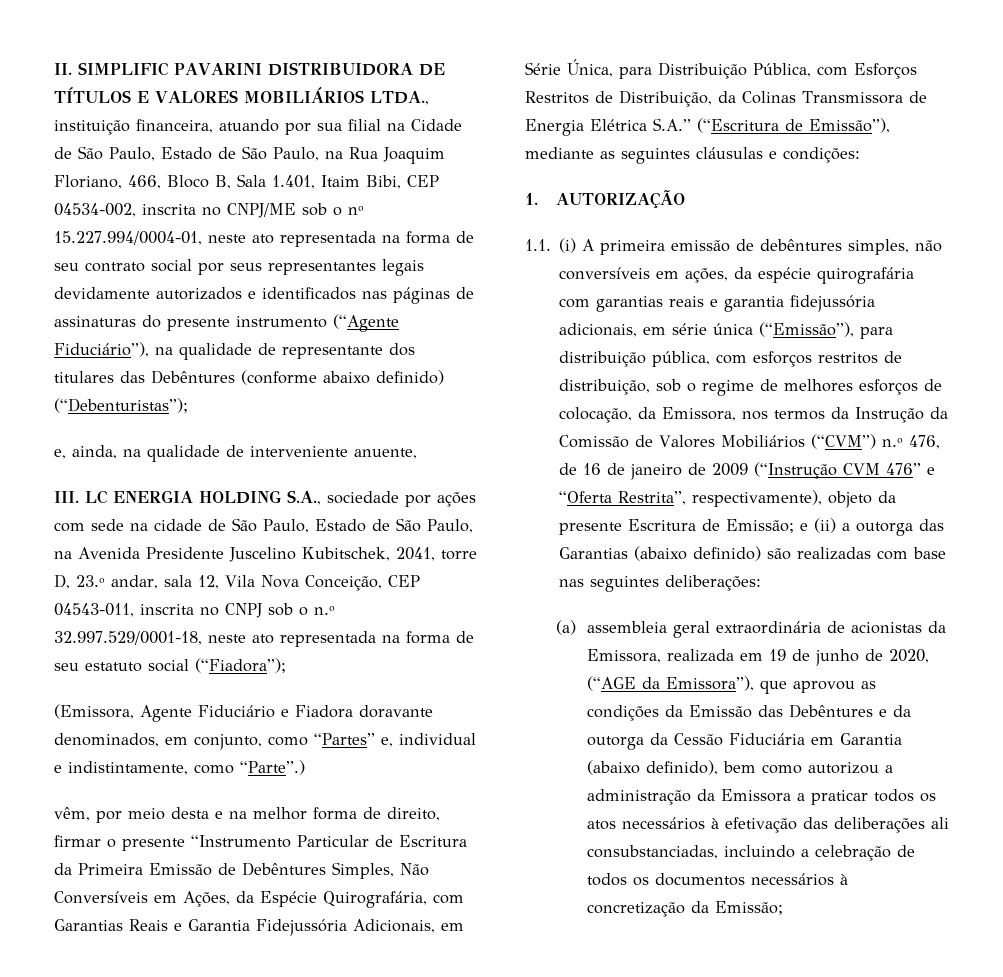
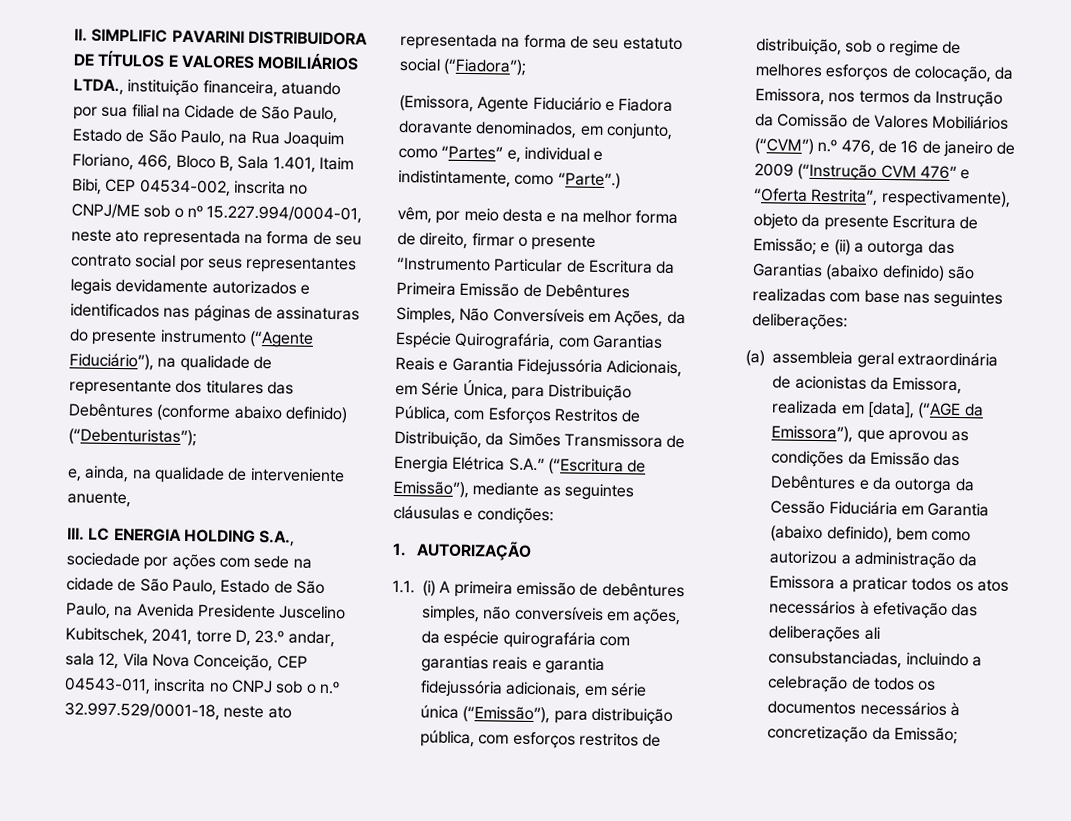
[742,91,796,104] Colinas -> [507,432,561,447] Simões
[768,649,929,666] 19 de junho de 2020, -> [866,401,915,419] [data],

